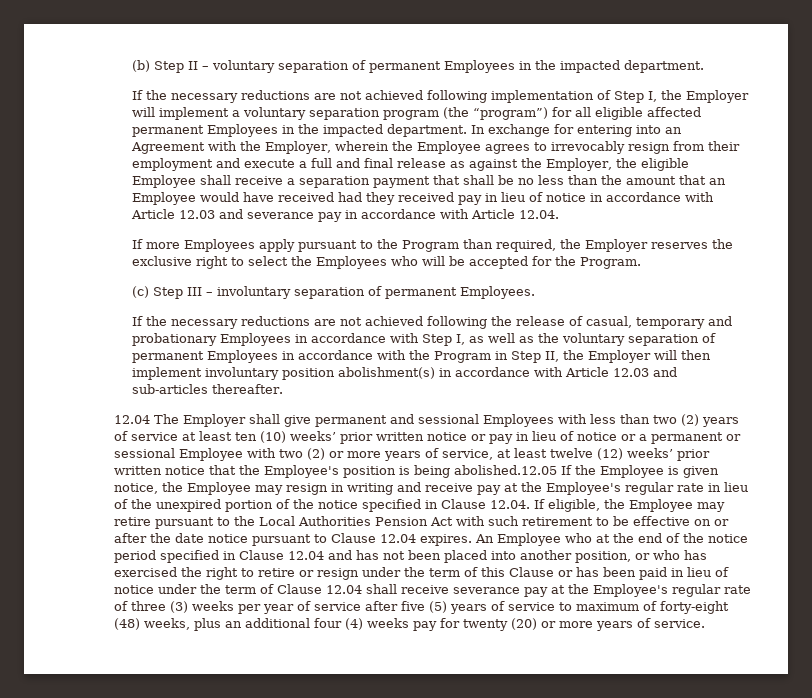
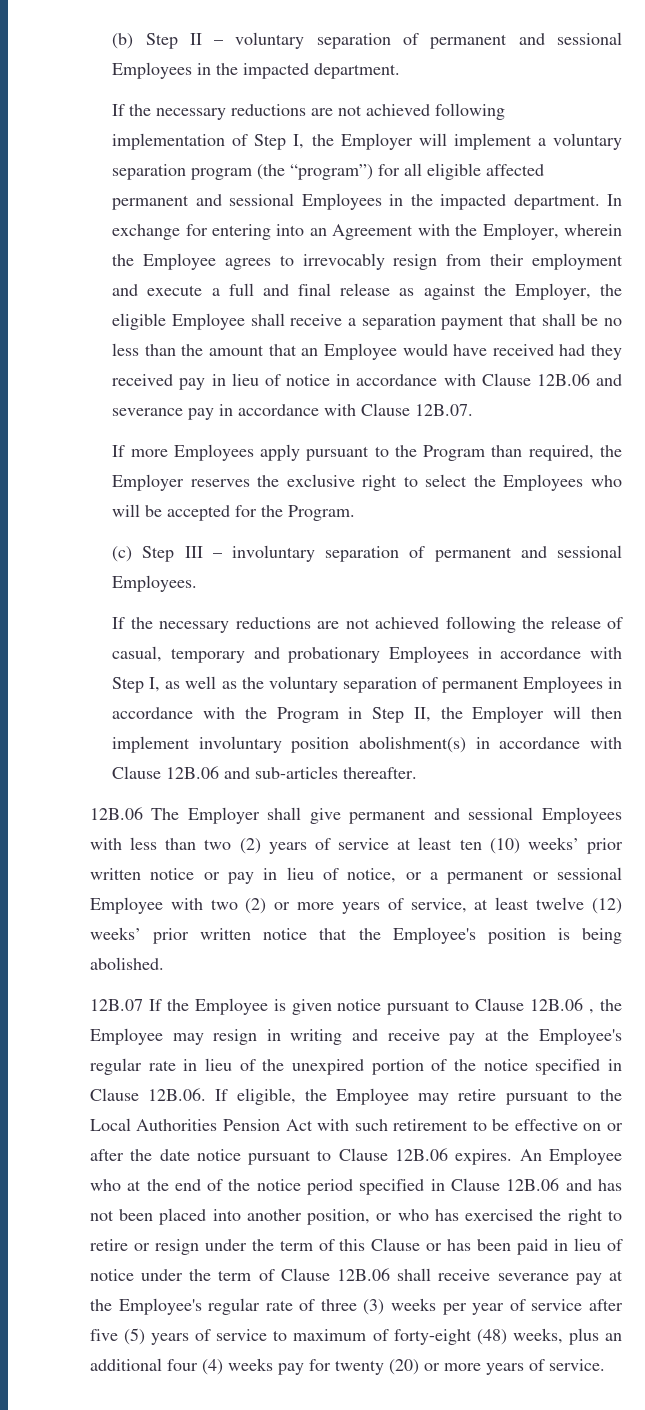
(442, 67) none -> [518,32,622,45] and sessional
(205, 131) none -> [195,193,295,206] and sessional
[131,209,216,219] Article 12.03 -> [481,373,590,386] Clause 12B.06
[471,209,560,219] Article 12.04. -> [361,403,474,416] Clause 12B.07.
(458, 293) none -> [520,545,623,558] and sessional
[565,367,650,377] Article 12.03 -> [112,766,220,779] Clause 12B.06
[113,415,150,424] 12.04 -> [89,807,143,820] 12B.06
[576,432,617,441] notice -> [347,868,397,883] notice,
[453,465,557,475] abolished.12.05 -> [89,957,164,970] [89,999,143,1011] abolished. // 12B.07
[113,483,158,494] notice, -> [337,998,595,1015] notice pursuant to Clause 12B.06 ,
[489,500,530,509] 12.04. -> [148,1088,207,1101] 12B.06.
[379,534,416,543] 12.04 -> [395,1148,449,1161] 12B.06
[287,551,324,560] 12.04 -> [506,1178,560,1191] 12B.06
[325,585,362,594] 12.04 -> [337,1268,391,1281] 12B.06

